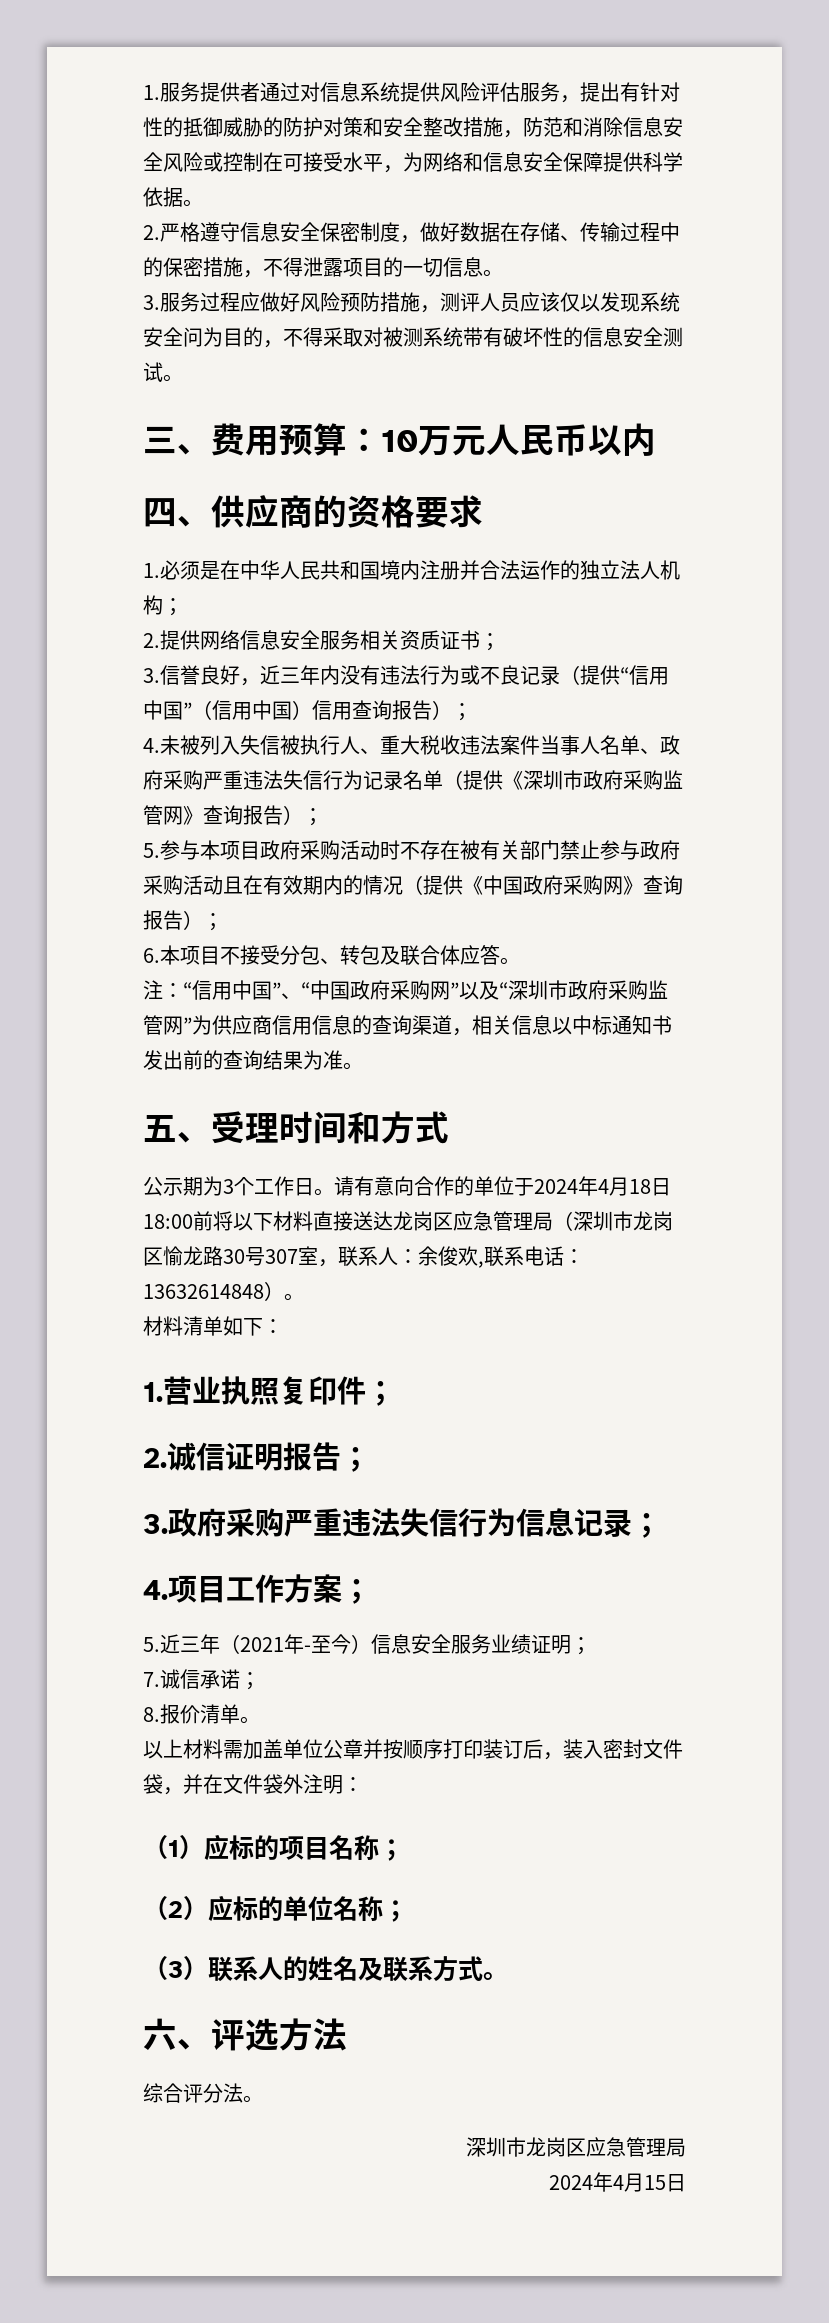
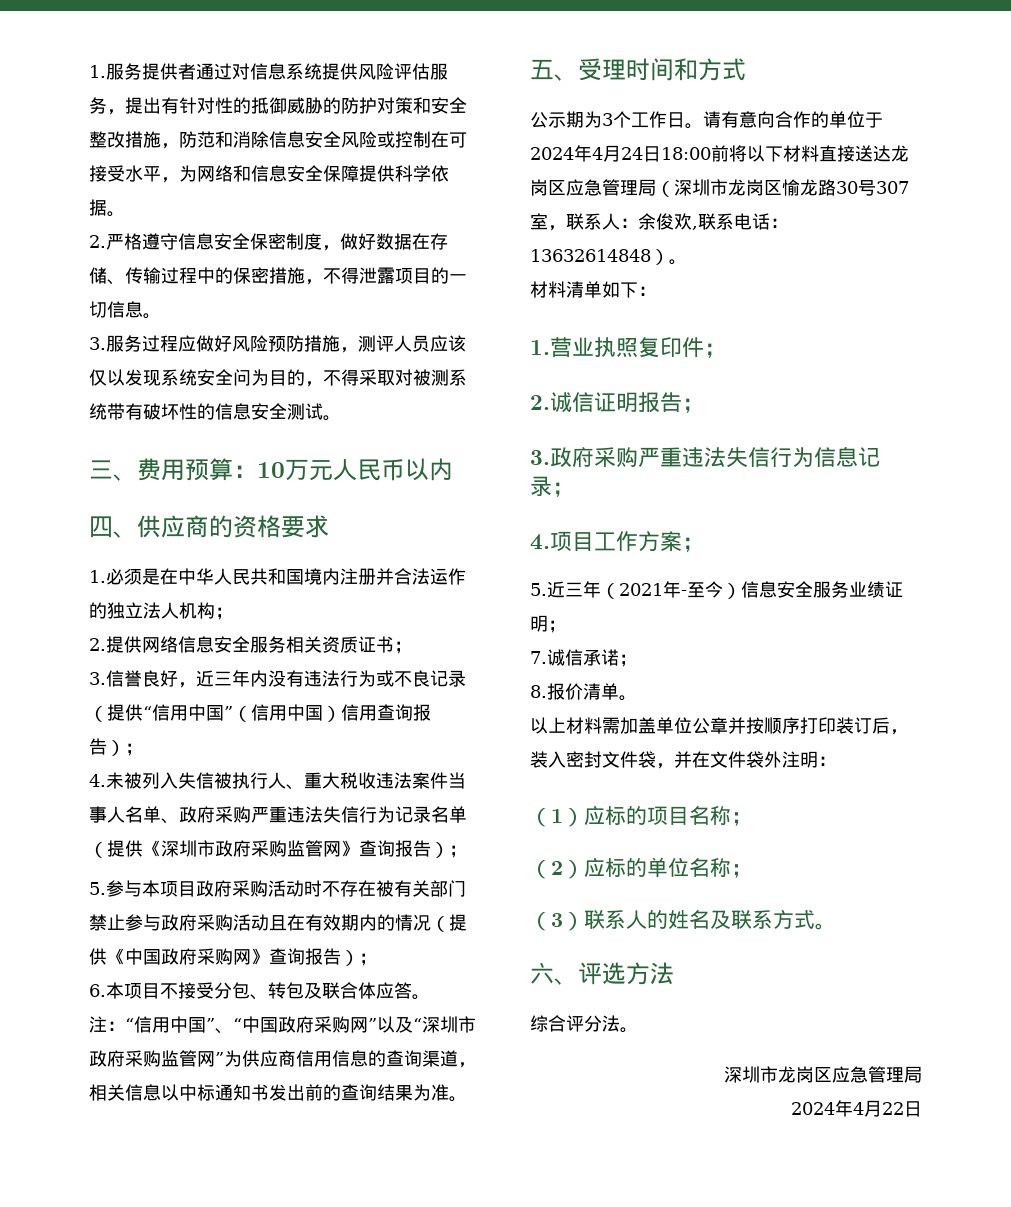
[629,1179,651,1194] 18 -> [621,147,643,160] 24
[644,2175,666,2190] 15 -> [882,1102,904,1115] 22

